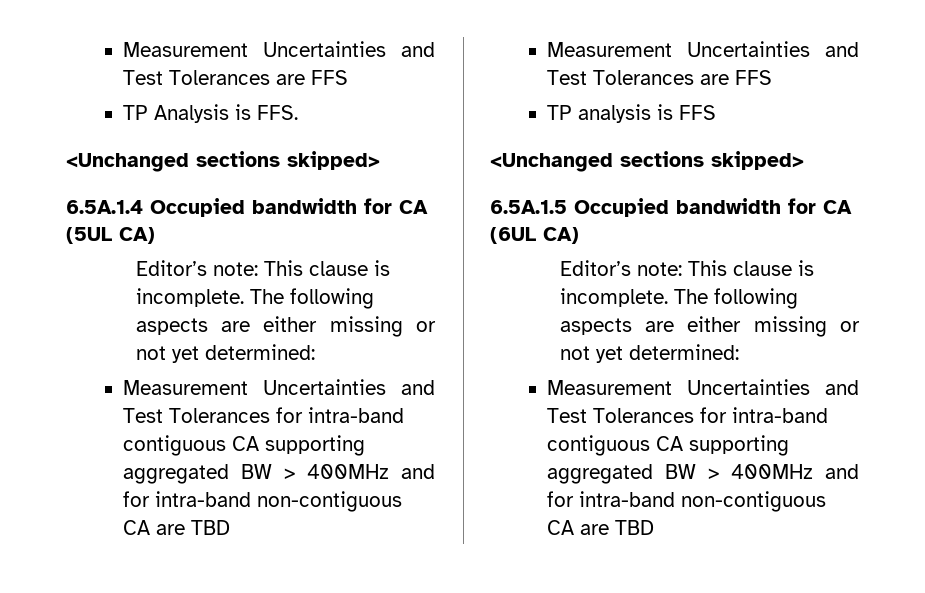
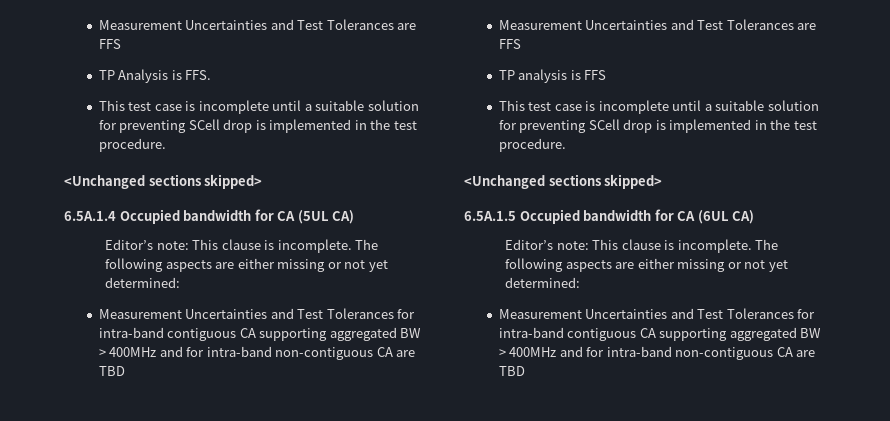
(299, 112) none -> [98,100,419,114] [98,119,417,133] [98,138,166,152] // This test case is incomplete until a suitable solution for preventing SCell drop is implemented in the test procedure.
(717, 112) none -> [498,100,819,114] [498,119,817,133] [498,138,566,152] // This test case is incomplete until a suitable solution for preventing SCell drop is implemented in the test procedure.

